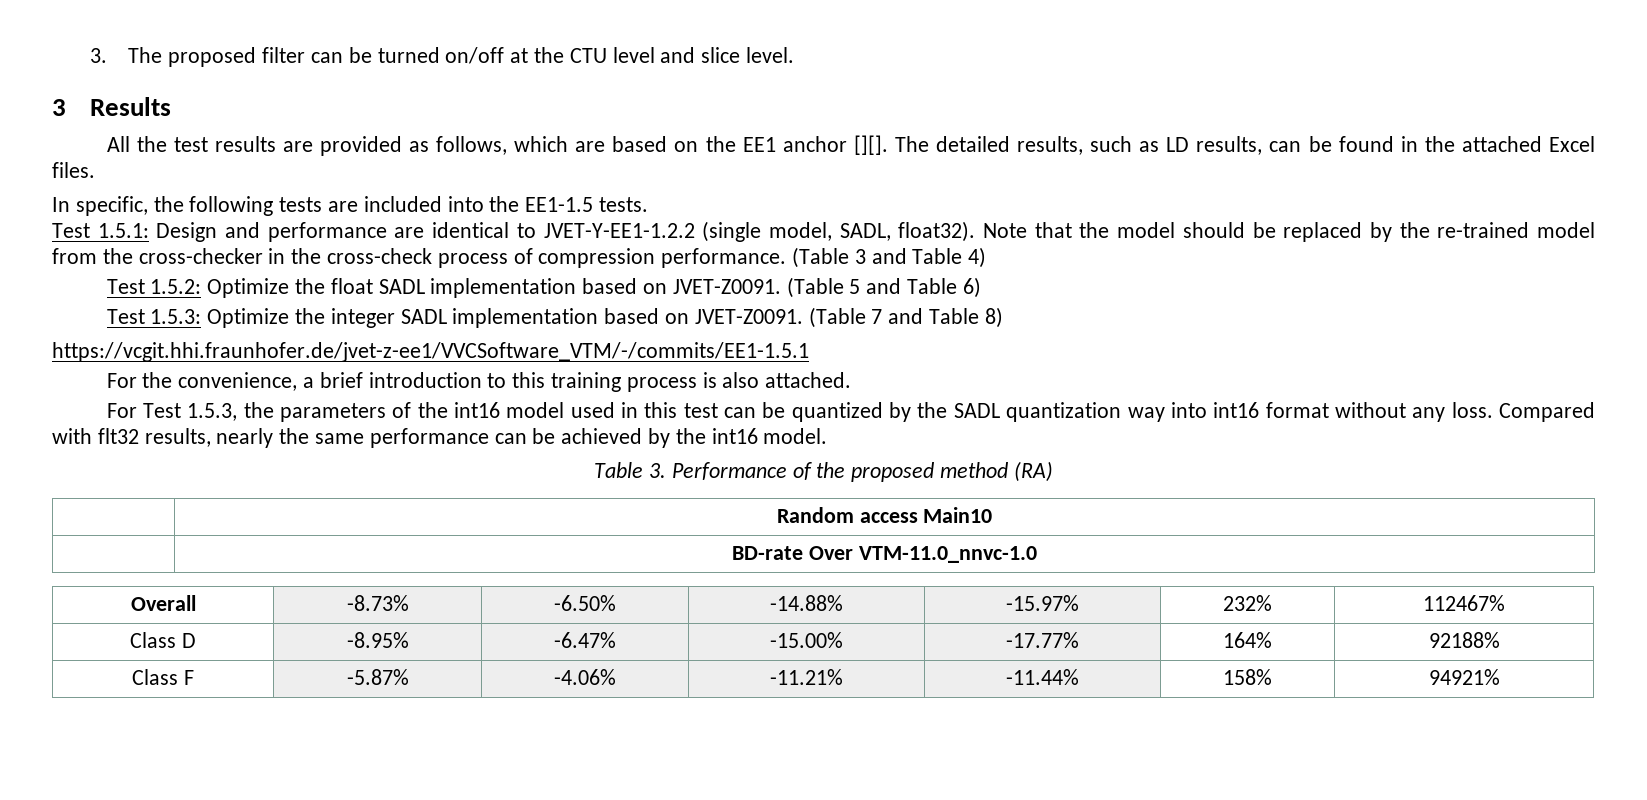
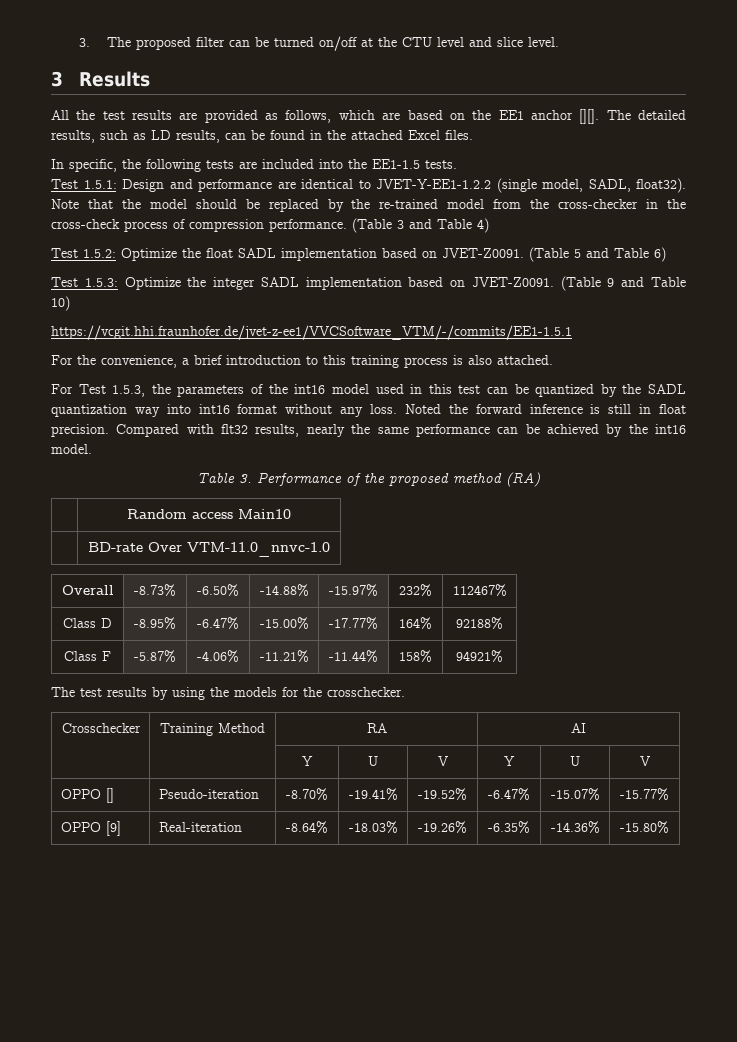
[871,307,1003,328] 7 and Table 8) -> [607,277,686,287] [51,296,70,311] 9 and Table 10)
(1493, 410) none -> [404,404,687,414] [51,424,109,437] Noted the forward inference is still in float precision.
(1500, 677) none -> [51,687,405,700] [61,723,141,733] [160,723,265,736] [366,723,387,733] [571,723,586,733] [302,756,313,766] [368,756,378,766] [437,756,449,766] [504,756,515,766] [570,756,580,766] [639,756,651,766] [60,788,114,803] [158,789,259,799] [286,788,328,801] [348,788,398,801] [418,788,467,801] [488,788,530,801] [550,788,600,801] [620,788,669,801] [60,821,121,836] [158,822,242,832] [286,821,328,834] [348,821,398,834] [418,821,467,834] [488,821,530,834] [550,821,600,834] [620,821,669,834] // The test results by using the models for the crosschecker. // Crosschecker | Training Method | RA | AI // | | Y | U | V | Y | U | V // OPPO [] | Pseudo-iteration | -8.70% | -19.41% | -19.52% | -6.47% | -15.07% | -15.77% // OPPO [9] | Real-iteration | -8.64% | -18.03% | -19.26% | -6.35% | -14.36% | -15.80%

